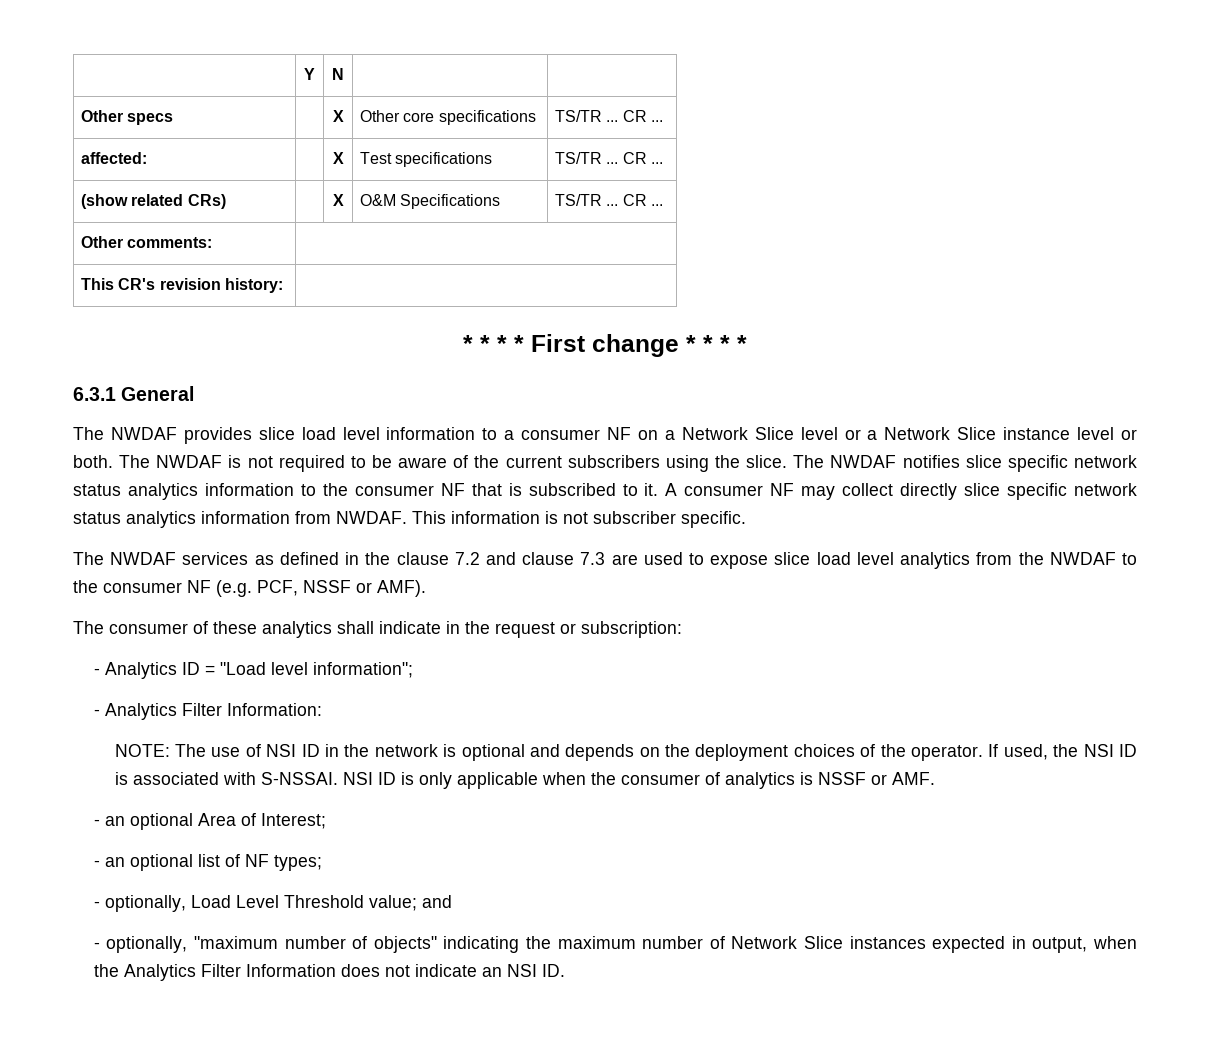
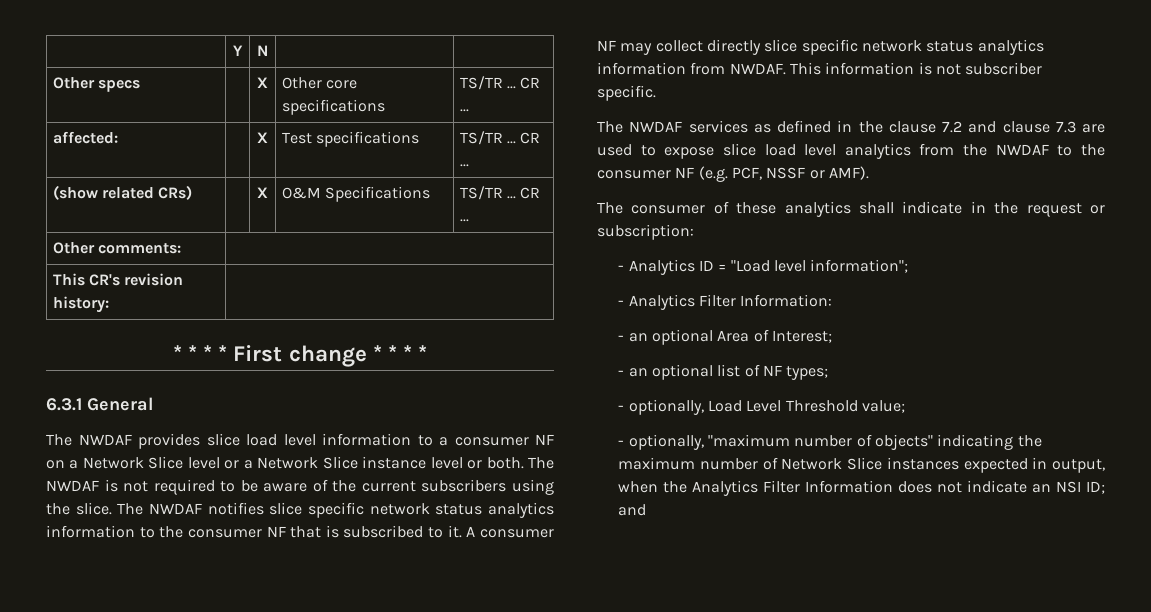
[114,744,1137,761] [114,772,935,789] // NOTE: The use of NSI ID in the network is optional and depends on the deployment choices of the operator. If used, the NSI ID is associated with S-NSSAI. NSI ID is only applicable when the consumer of analytics is NSSF or AMF. -> (833, 300) none
[421,895,452,908] and -> (905, 406) none
[541,964,565,977] ID. -> [1086,481,1105,494] [618,504,647,516] ID; and

